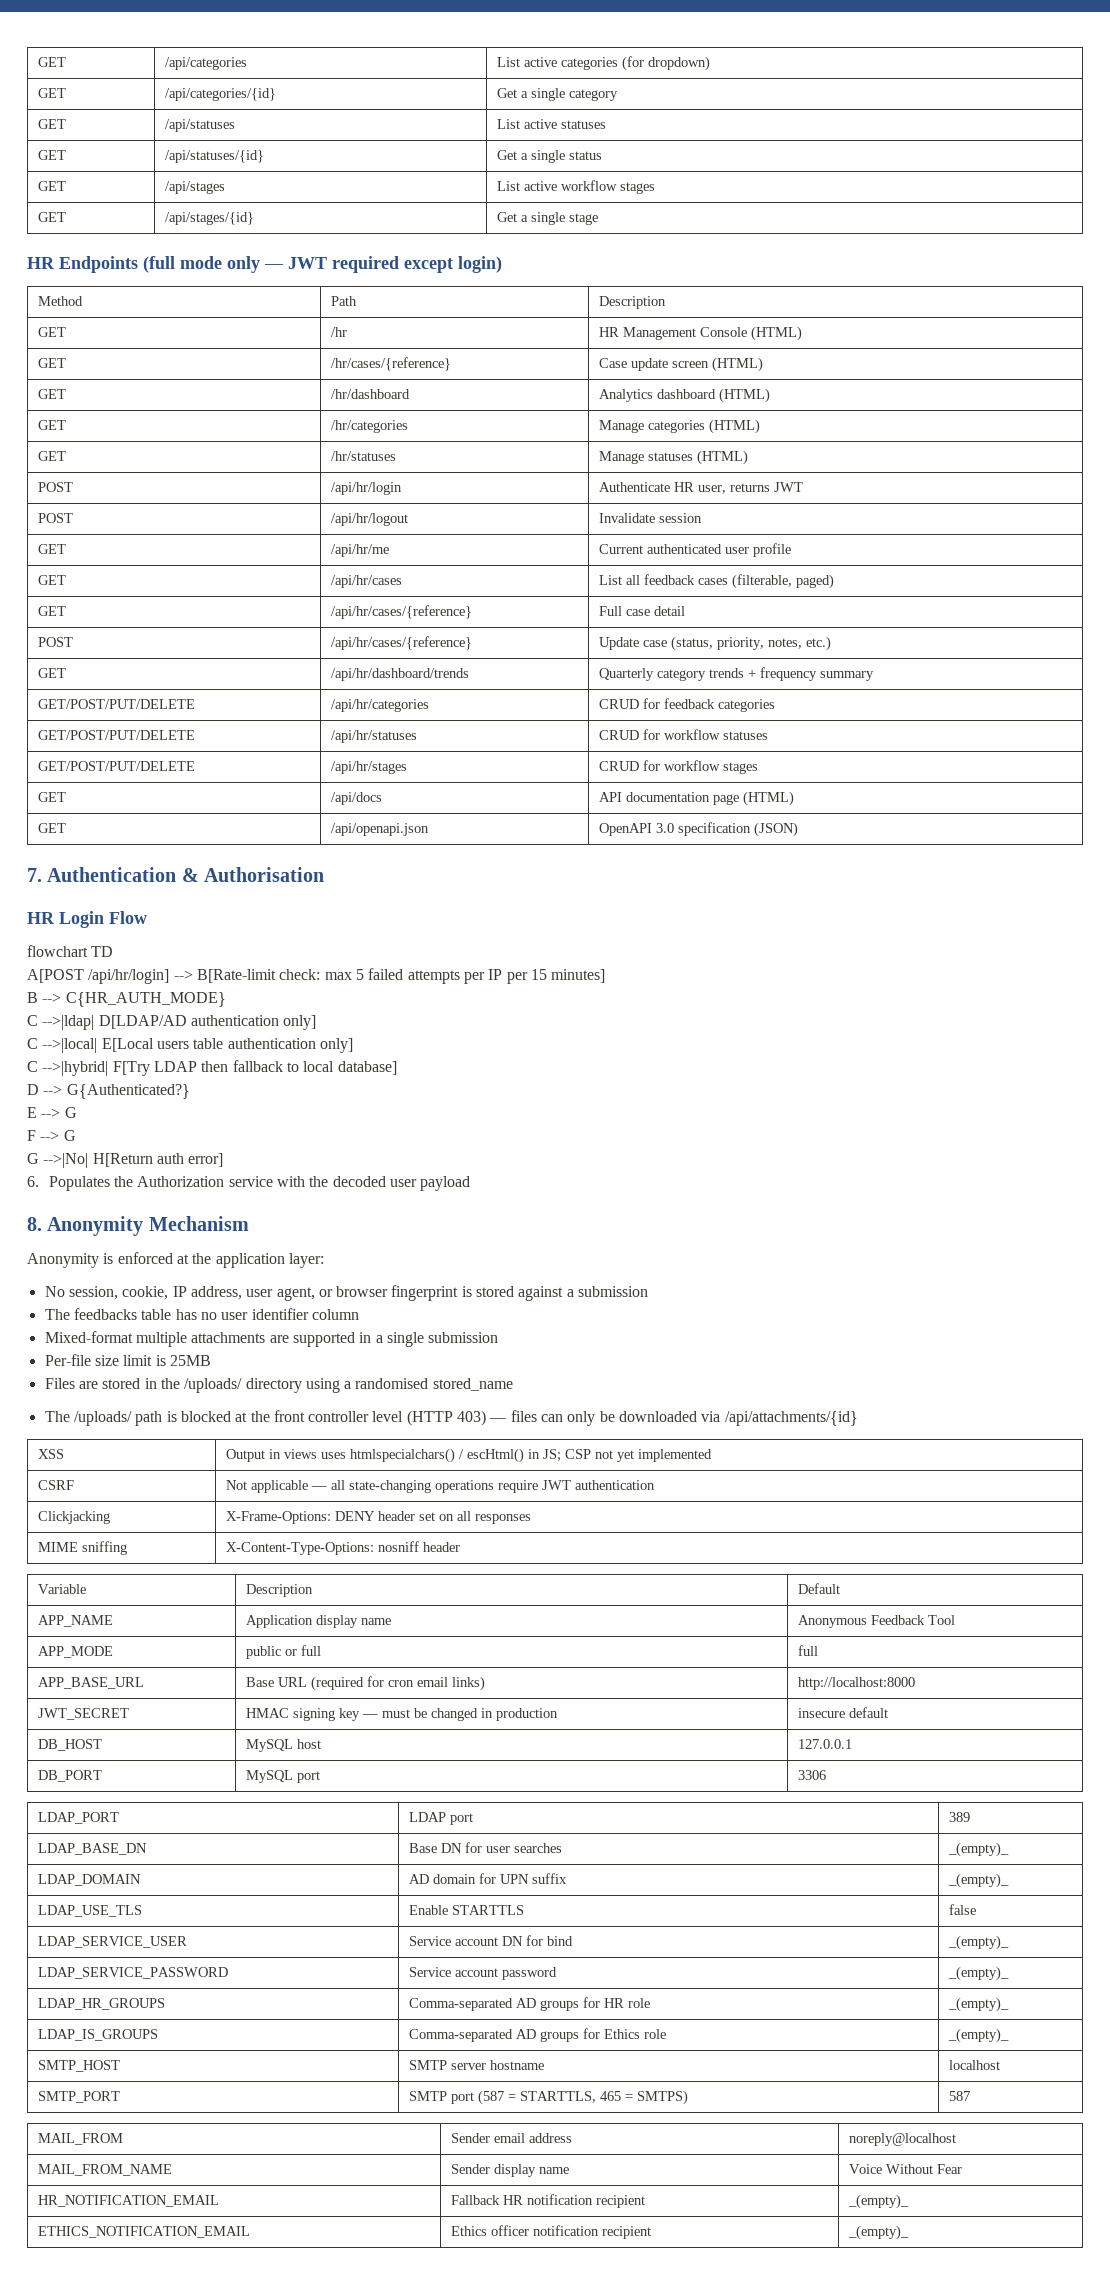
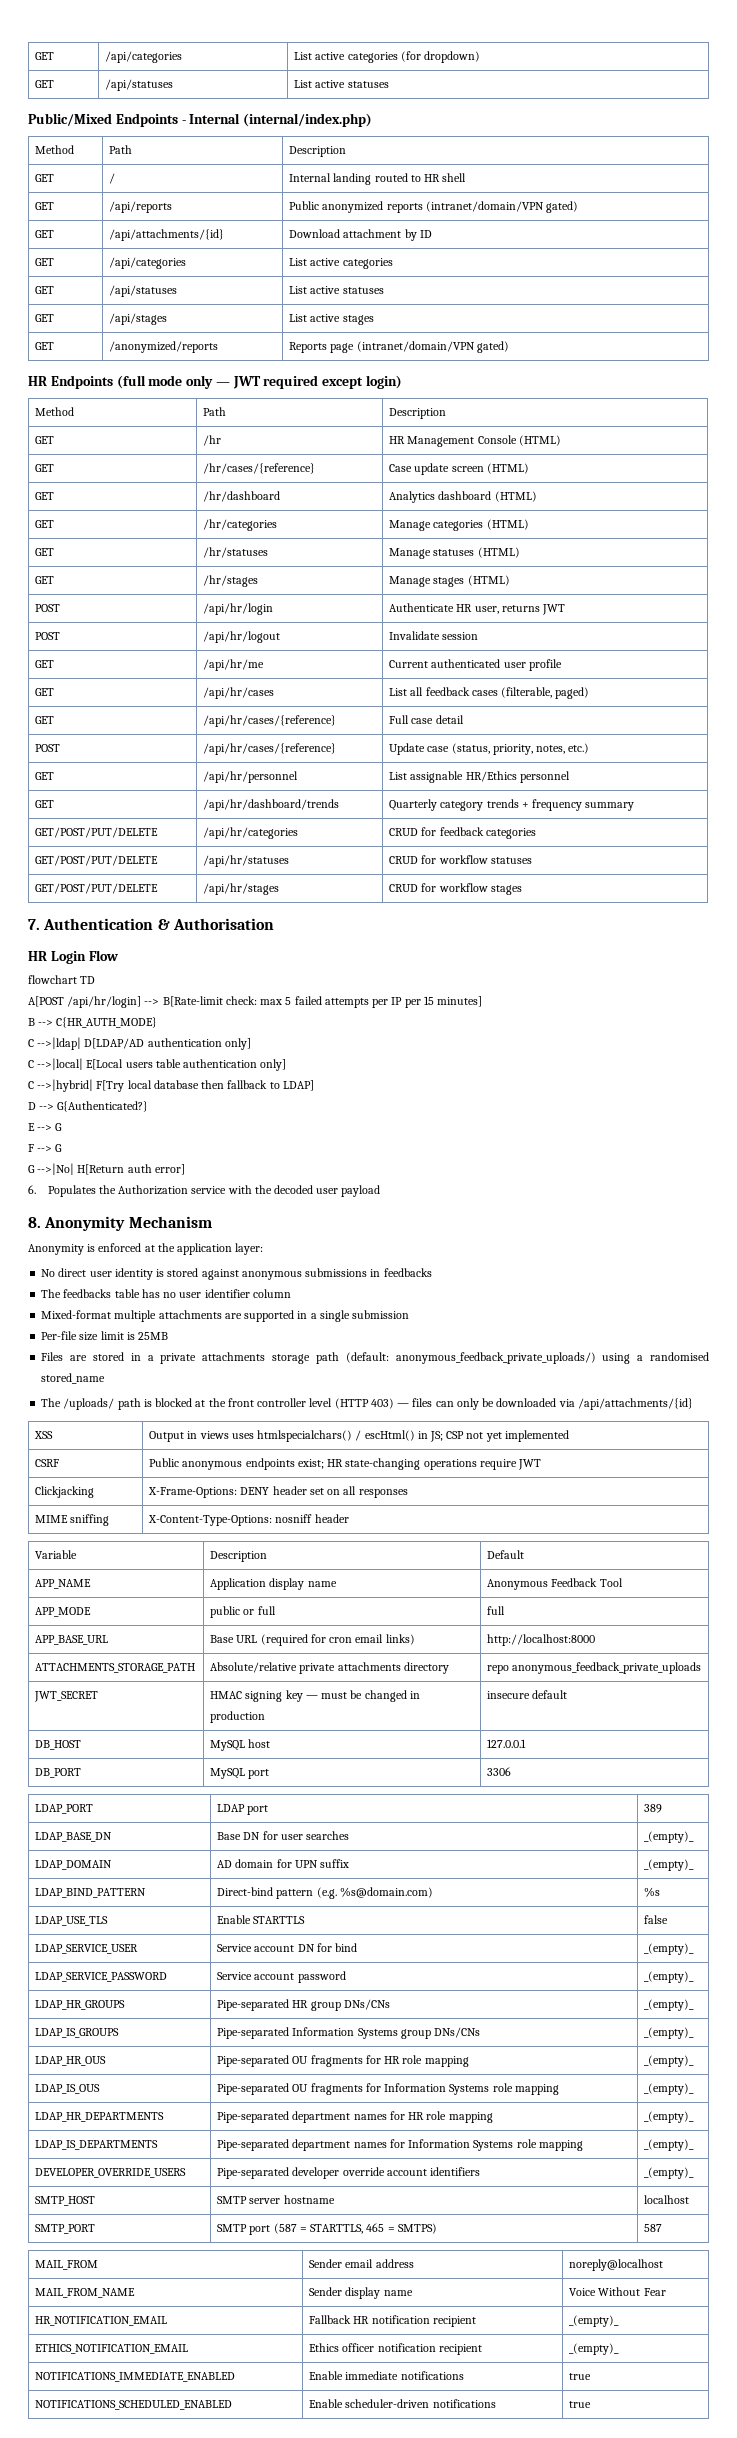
[165,88,277,101] [497,88,619,101] [38,119,67,129] [165,119,236,132] [497,119,607,129] [38,150,67,160] [165,150,265,163] [497,150,603,163] /api/categories/{id} | Get a single category // GET | /api/statuses | List active statuses // GET | /api/statuses/{id} | Get a single status -> [105,79,174,91] [294,80,389,88] [28,113,373,127] [35,145,75,154] [109,145,133,154] [289,146,347,157] [35,174,55,182] [109,173,116,184] [289,173,467,185] [35,202,55,210] [109,201,173,213] [289,201,579,213] [35,230,55,238] [109,229,225,241] [289,229,432,241] [35,258,55,266] [109,257,187,269] [289,258,393,269] [35,286,55,294] [109,285,178,297] [289,286,384,294] /api/statuses | List active statuses // Public/Mixed Endpoints - Internal (internal/index.php) // Method | Path | Description // GET | / | Internal landing routed to HR shell // GET | /api/reports | Public anonymized reports (intranet/domain/VPN gated) // GET | /api/attachments/{id} | Download attachment by ID // GET | /api/categories | List active categories // GET | /api/statuses | List active statuses
[561,180,656,194] [38,212,67,222] [165,212,255,225] [497,212,599,225] workflow stages // GET | /api/stages/{id} | Get a single stage -> [342,315,374,325] [35,342,55,350] [109,341,219,353] [289,341,509,353] stages // GET | /anonymized/reports | Reports page (intranet/domain/VPN gated)
(749, 457) none -> [35,576,55,584] [203,575,259,587] [389,575,510,587] // GET | /hr/stages | Manage stages (HTML)
(832, 643) none -> [35,772,55,780] [203,771,299,783] [389,771,570,783] // GET | /api/hr/personnel | List assignable HR/Ethics personnel
[38,792,67,802] [331,792,383,805] [599,791,795,806] [38,823,67,833] [331,823,430,836] [599,822,799,837] // GET | /api/docs | API documentation page (HTML) // GET | /api/openapi.json | OpenAPI 3.0 specification (JSON) -> (522, 890) none
[153,1061,197,1072] LDAP -> [127,1080,199,1089] local database
[303,1061,397,1075] local database] -> [282,1080,314,1091] LDAP]
[68,1285,649,1301] session, cookie, IP address, user agent, or browser fingerprint is stored against a submission -> [58,1268,432,1280] direct user identity is stored against anonymous submissions in feedbacks
[160,1378,302,1393] the /uploads/ directory -> [147,1352,596,1364] a private attachments storage path (default: anonymous_feedback_private_uploads/)
[226,1480,346,1493] Not applicable — all -> [149,1458,344,1470] Public anonymous endpoints exist; HR
[575,1480,656,1490] authentication -> (541, 1464) none
(916, 1683) none -> [35,1663,196,1673] [210,1662,449,1674] [487,1662,702,1674] // ATTACHMENTS_STORAGE_PATH | Absolute/relative private attachments directory | repo anonymous_feedback_private_uploads
(1010, 1880) none -> [35,1888,147,1898] [217,1887,433,1899] [644,1887,661,1897] // LDAP_BIND_PATTERN | Direct-bind pattern (e.g. %s@domain.com) | %s
[409,1997,651,2011] [948,1997,1010,2012] [38,2029,159,2041] [409,2028,667,2042] Comma-separated AD groups for HR role | _(empty)_ // LDAP_IS_GROUPS | Comma-separated AD groups for Ethics role -> [217,1999,390,2011] [644,1999,695,2011] [35,2028,120,2038] [217,2027,481,2039] [644,2027,695,2039] [35,2056,107,2066] [217,2055,469,2067] [644,2055,695,2067] [35,2084,101,2094] [217,2083,559,2095] [644,2083,695,2095] [35,2112,165,2122] [217,2111,493,2123] [644,2111,695,2123] [35,2140,159,2150] [217,2139,583,2151] [644,2139,695,2151] [35,2168,187,2178] [217,2167,481,2179] Pipe-separated HR group DNs/CNs | _(empty)_ // LDAP_IS_GROUPS | Pipe-separated Information Systems group DNs/CNs | _(empty)_ // LDAP_HR_OUS | Pipe-separated OU fragments for HR role mapping | _(empty)_ // LDAP_IS_OUS | Pipe-separated OU fragments for Information Systems role mapping | _(empty)_ // LDAP_HR_DEPARTMENTS | Pipe-separated department names for HR role mapping | _(empty)_ // LDAP_IS_DEPARTMENTS | Pipe-separated department names for Information Systems role mapping | _(empty)_ // DEVELOPER_OVERRIDE_USERS | Pipe-separated developer override account identifiers
(910, 2232) none -> [35,2372,236,2382] [309,2371,464,2380] [569,2373,592,2380] [35,2400,233,2410] [309,2399,496,2408] [569,2401,592,2408] // NOTIFICATIONS_IMMEDIATE_ENABLED | Enable immediate notifications | true // NOTIFICATIONS_SCHEDULED_ENABLED | Enable scheduler-driven notifications | true

